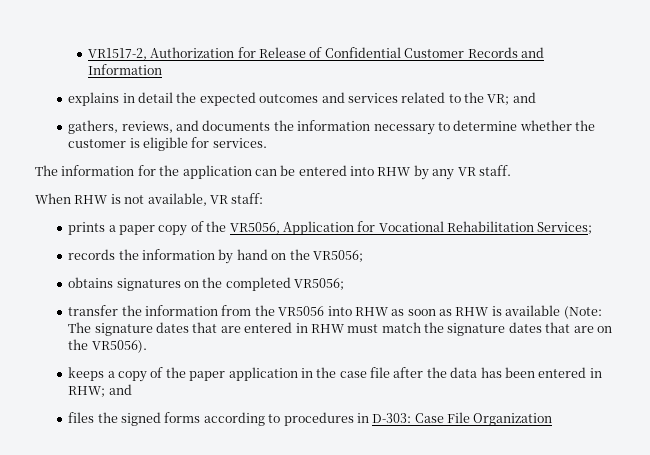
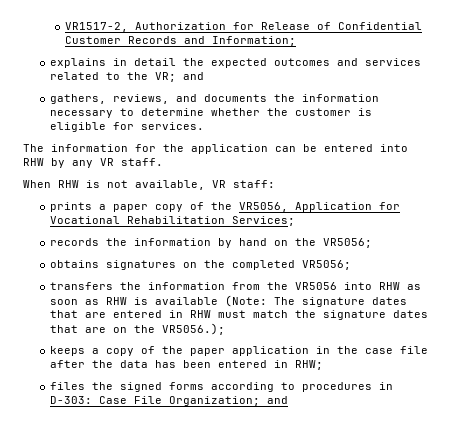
[87,64,162,75] Information -> [212,36,297,46] Information;
[68,305,119,316] transfer -> [50,282,114,290] transfers
[91,340,147,353] VR5056). -> [162,323,226,335] VR5056.);
[108,384,132,395] and -> (324, 365) none
[473,413,553,426] Organization -> [169,396,289,406] Organization; and

